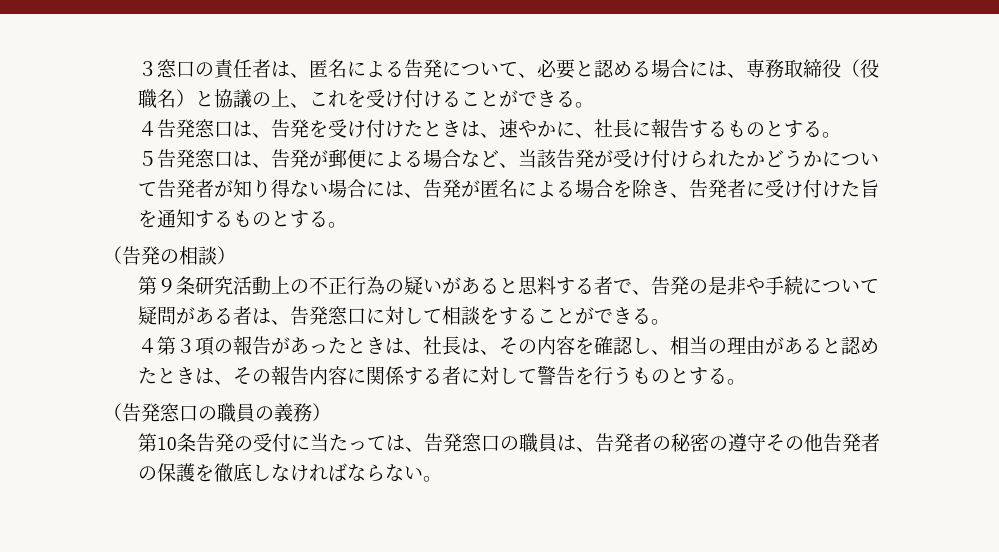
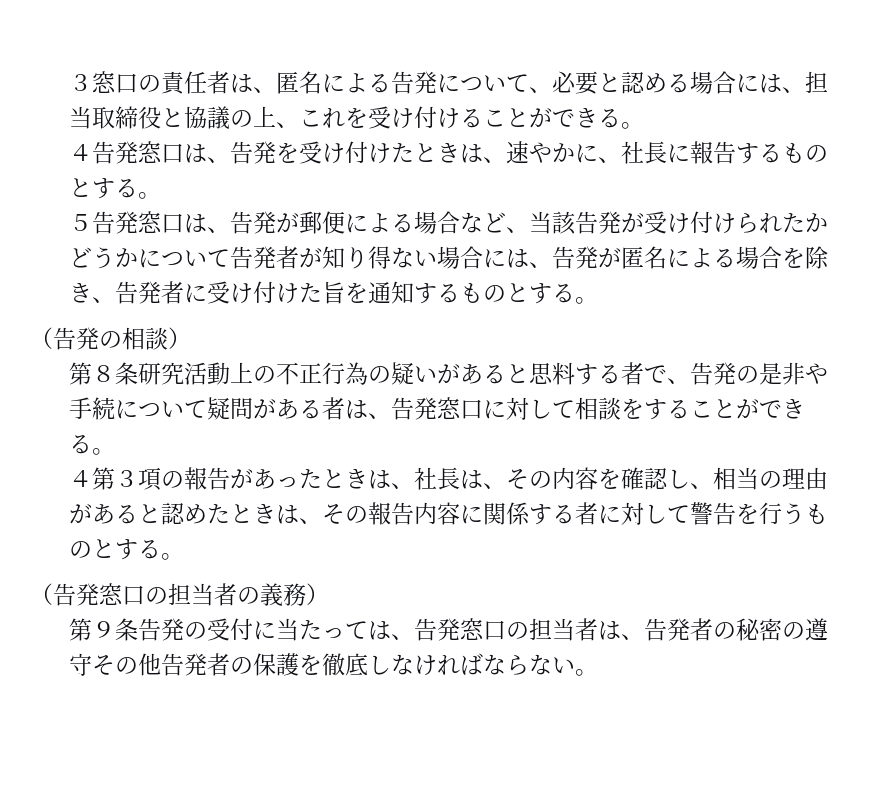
[746,59,880,78] [138,89,196,109] 専務取締役（役職名） -> [805,71,829,93] [69,106,162,129] 担当取締役
[157,278,177,293] ９ -> [92,365,116,382] ８
[217,403,255,423] 職員 -> [168,583,237,606] 担当者
[157,437,178,450] 10 -> [92,621,116,638] ９
[519,433,558,453] 職員 -> [529,618,599,641] 担当者

